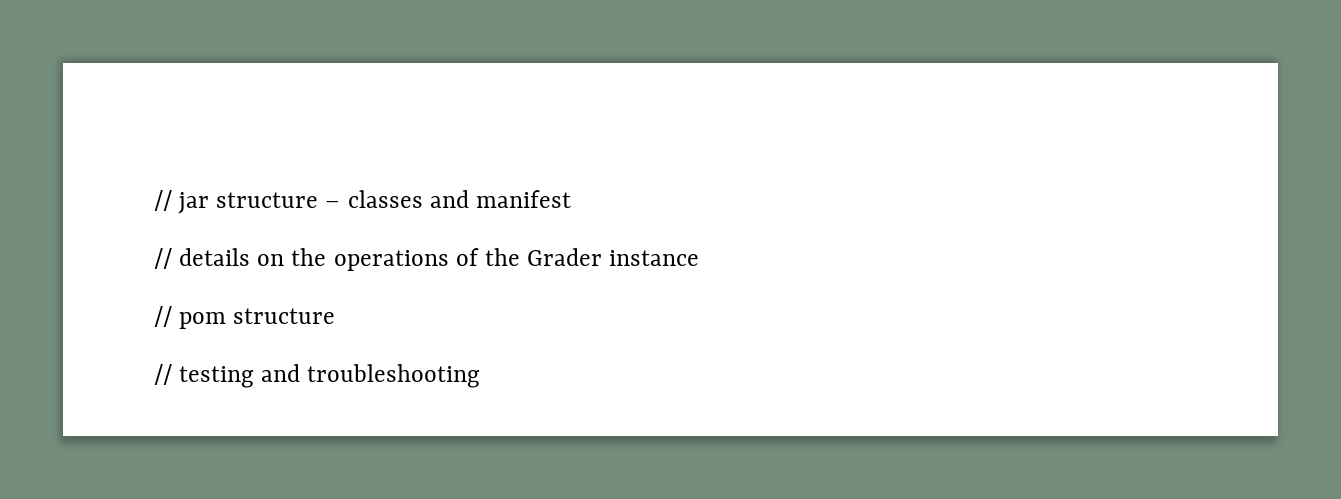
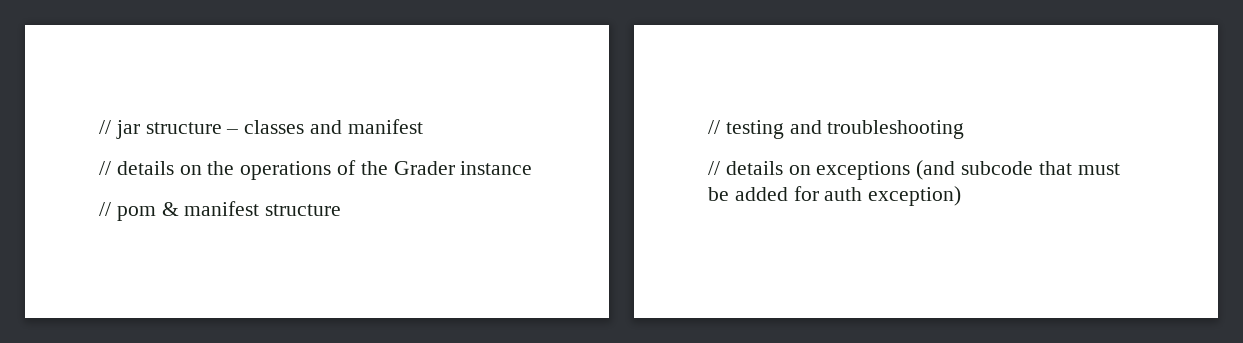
(227, 320) none -> [161,201,260,216] & manifest
(481, 376) none -> [708,160,1120,180] [708,186,962,206] // // details on exceptions (and subcode that must be added for auth exception)

